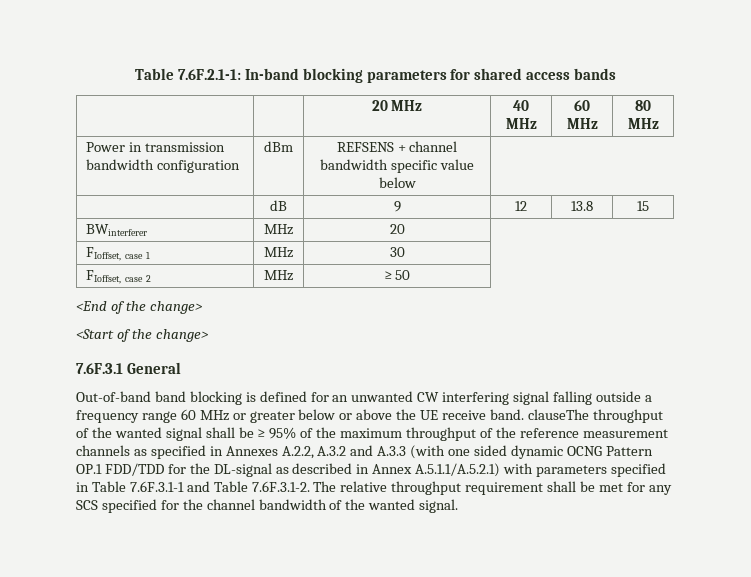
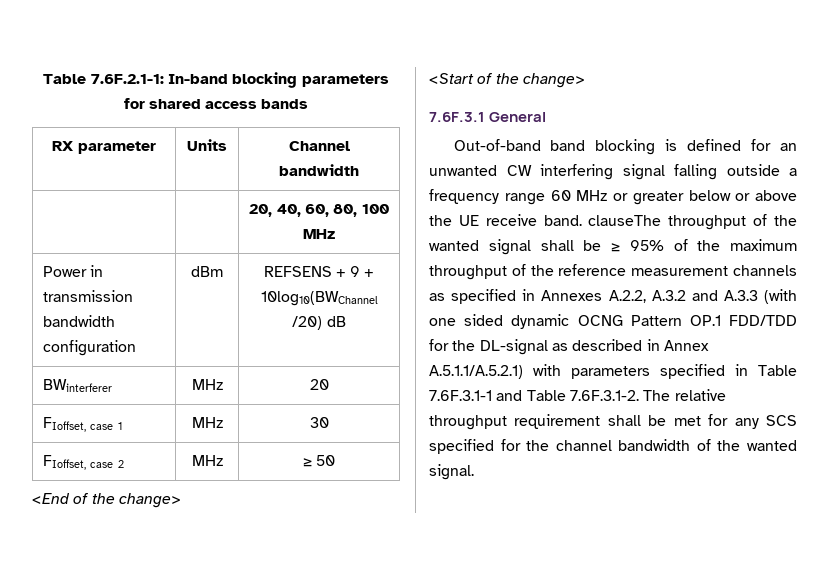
[371,100,423,111] [513,100,529,111] [505,118,537,129] [574,100,590,111] [566,118,598,129] [635,100,651,111] | | 20 MHz | 40 MHz | 60 MHz | 80 -> [52,141,156,154] [187,139,227,151] [288,141,350,151] [279,164,359,176] [249,204,389,217] RX parameter | Units | Channel bandwidth // | | 20, 40, 60, 80, 100
[409,141,458,152] [320,159,474,173] [378,177,416,188] [270,200,287,211] [393,201,401,212] [515,201,527,211] [571,201,593,211] [637,201,649,211] channel bandwidth specific value below // | dB | 9 | 12 | 13.8 | 15 -> [350,266,375,277] [260,291,378,306] [292,316,346,330] 9 + 10log10(BWChannel /20) dB

